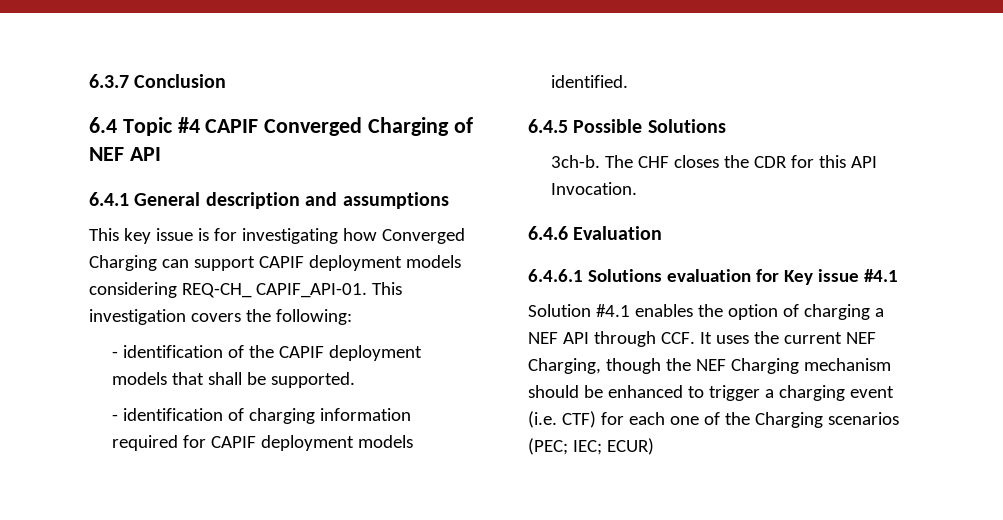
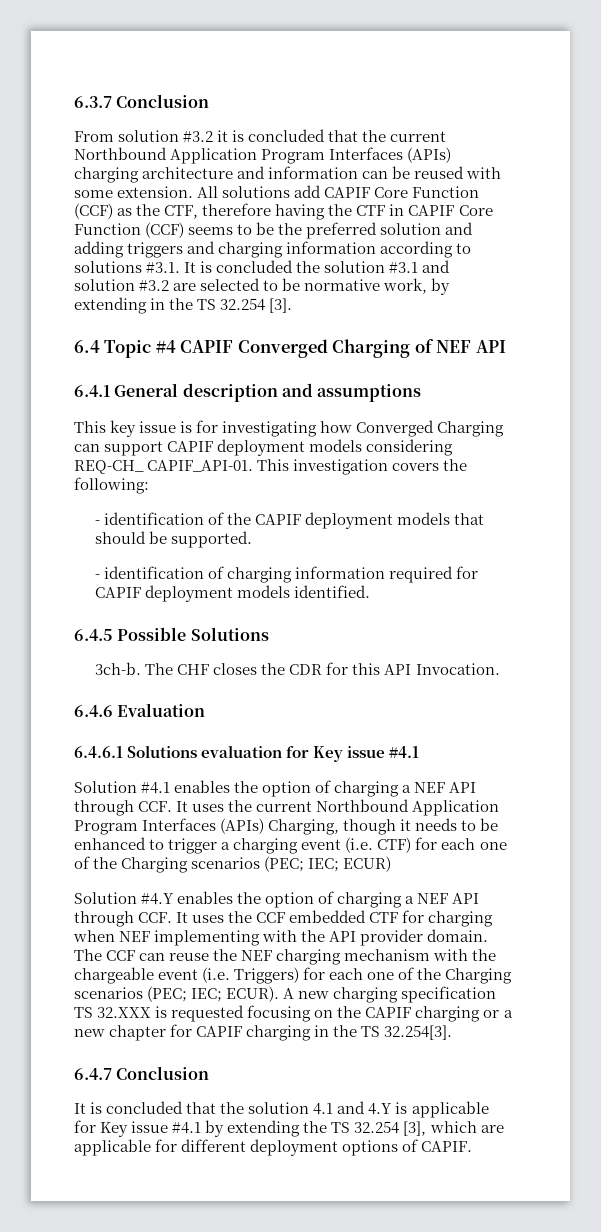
(227, 81) none -> [74,129,447,142] [74,147,452,164] [74,166,502,183] [74,185,480,198] [74,203,493,220] [74,222,474,239] [74,241,472,258] [74,260,451,273] [74,278,451,295] [74,297,293,314] // From solution #3.2 it is concluded that the current Northbound Application Program Interfaces (APIs) charging architecture and information can be reused with some extension. All solutions add CAPIF Core Function (CCF) as the CTF, therefore having the CTF in CAPIF Core Function (CCF) seems to be the preferred solution and adding triggers and charging information according to solutions #3.1. It is concluded the solution #3.1 and solution #3.2 are selected to be normative work, by extending in the TS 32.254 [3].
[207,372,242,385] shall -> [95,531,147,544] should
[845,332,876,344] [528,358,891,374] [528,385,579,398] NEF Charging, though the NEF Charging mechanism should -> [316,799,500,816] [74,818,477,835] Northbound Application Program Interfaces (APIs) Charging, though it needs to
(654, 446) none -> [74,891,480,908] [74,910,494,927] [73,929,489,946] [74,949,497,965] [74,967,513,984] [74,986,497,1003] [74,1005,513,1022] [74,1024,453,1041] [74,1066,210,1080] [74,1101,489,1118] [74,1120,504,1137] [74,1139,473,1156] // Solution #4.Y enables the option of charging a NEF API through CCF. It uses the CCF embedded CTF for charging when NEF implementing with the API provider domain. The CCF can reuse the NEF charging mechanism with the chargeable event (i.e. Triggers) for each one of the Charging scenarios (PEC; IEC; ECUR). A new charging specification TS 32.XXX is requested focusing on the CAPIF charging or a new chapter for CAPIF charging in the TS 32.254[3]. // 6.4.7 Conclusion // It is concluded that the solution 4.1 and 4.Y is applicable for Key issue #4.1 by extending the TS 32.254 [3], which are applicable for different deployment options of CAPIF.

